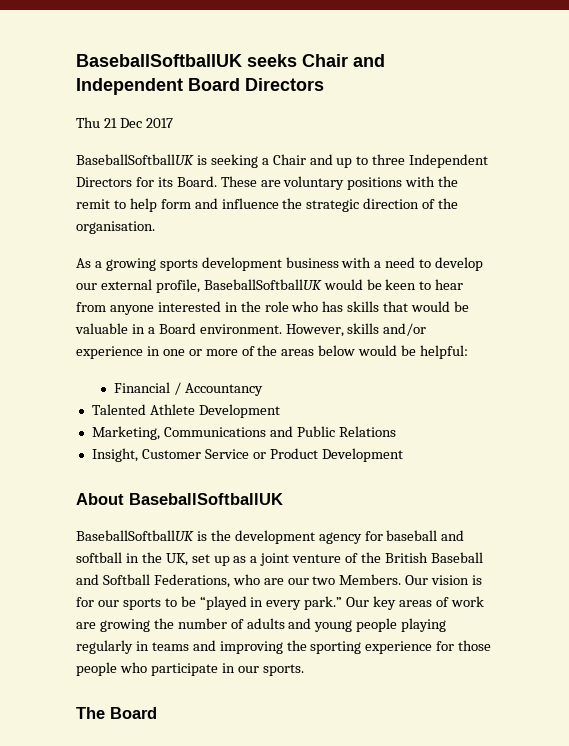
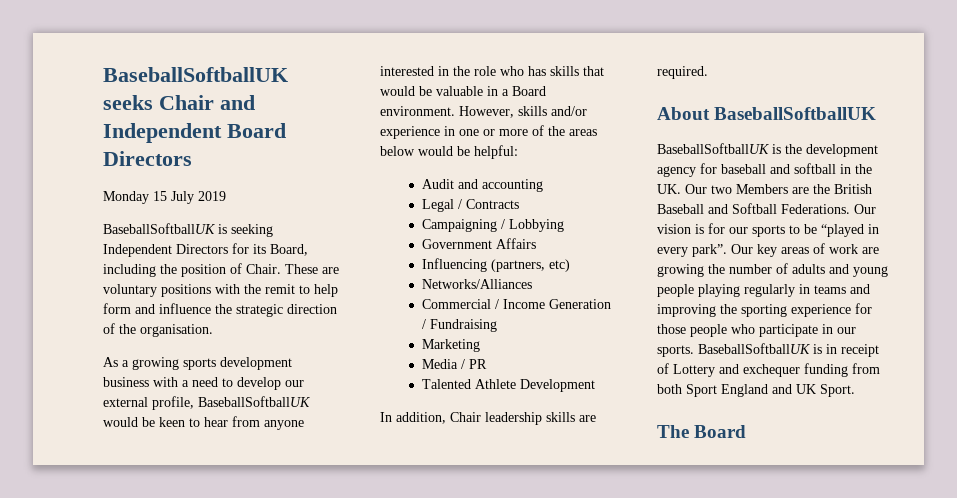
[76,117,173,128] Thu 21 Dec 2017 -> [103,191,226,204] Monday 15 July 2019
[261,154,489,168] [76,176,217,187] a Chair and up to three Independent Directors for its Board. -> [103,243,308,257] [103,263,281,277] Independent Directors for its Board, including the position of Chair.
[114,382,263,396] [91,404,280,418] [91,426,396,440] [91,448,403,462] Financial / Accountancy // Talented Athlete Development // Marketing, Communications and Public Relations // Insight, Customer Service or Product Development -> [421,179,543,192] [421,199,519,212] [421,219,564,232] [421,238,536,249] [421,258,570,272] [421,279,532,289] [421,299,611,309] [421,319,497,332] [421,339,480,352] [421,359,487,369] [421,379,595,392] [380,412,596,425] [657,66,708,79] Audit and accounting // Legal / Contracts // Campaigning / Lobbying // Government Affairs // Influencing (partners, etc) // Networks/Alliances // Commercial / Income Generation / Fundraising // Marketing // Media / PR // Talented Athlete Development // In addition, Chair leadership skills are required.
[165,553,359,566] UK, set up as a joint venture of -> [657,184,809,194] UK. Our two Members are
[153,574,402,588] Federations, who are our two Members. -> [781,204,850,214] Federations.
[304,596,343,610] park.” -> [692,244,727,257] park”.
(304, 670) none -> [698,343,879,357] [657,363,880,377] [657,384,855,397] BaseballSoftballUK is in receipt of Lottery and exchequer funding from both Sport England and UK Sport.

